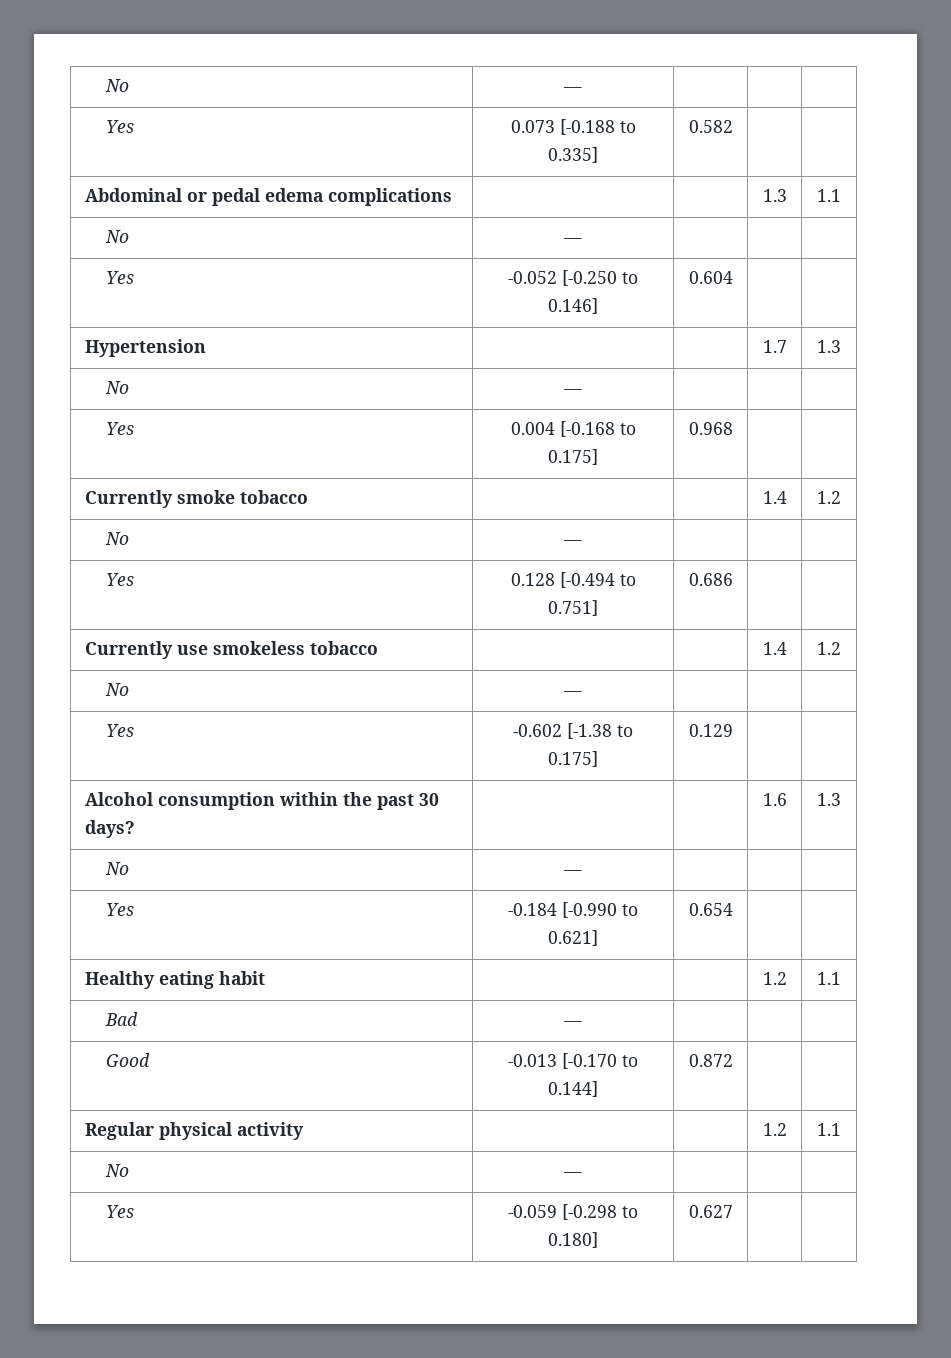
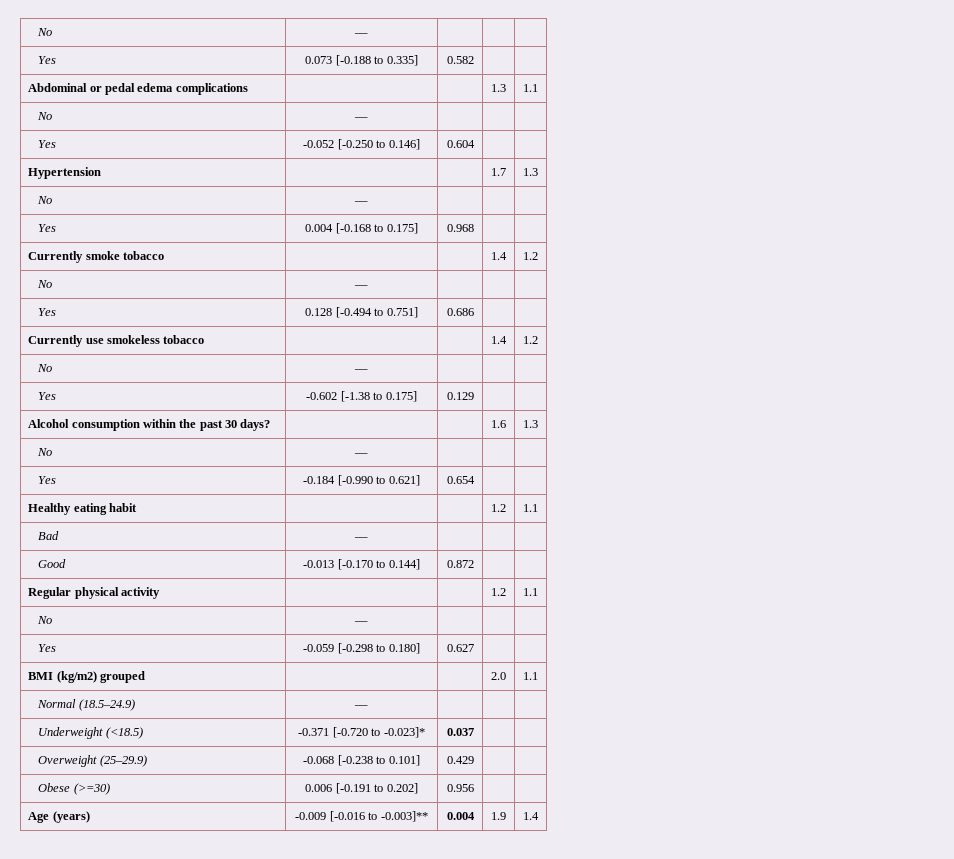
(733, 1211) none -> [28,671,145,683] [491,672,506,680] [523,672,538,680] [37,699,135,711] [354,705,368,708] [38,727,143,739] [298,727,425,738] [446,728,474,736] [38,755,147,767] [303,755,420,766] [446,756,474,764] [38,783,110,795] [305,783,418,794] [446,784,474,792] [28,811,90,823] [295,811,428,822] [446,812,475,820] [491,812,506,820] [523,812,539,820] // BMI (kg/m2) grouped | | | 2.0 | 1.1 // Normal (18.5–24.9) | — | | | // Underweight (<18.5) | -0.371 [-0.720 to -0.023]* | 0.037 | | // Overweight (25–29.9) | -0.068 [-0.238 to 0.101] | 0.429 | | // Obese (>=30) | 0.006 [-0.191 to 0.202] | 0.956 | | // Age (years) | -0.009 [-0.016 to -0.003]** | 0.004 | 1.9 | 1.4

